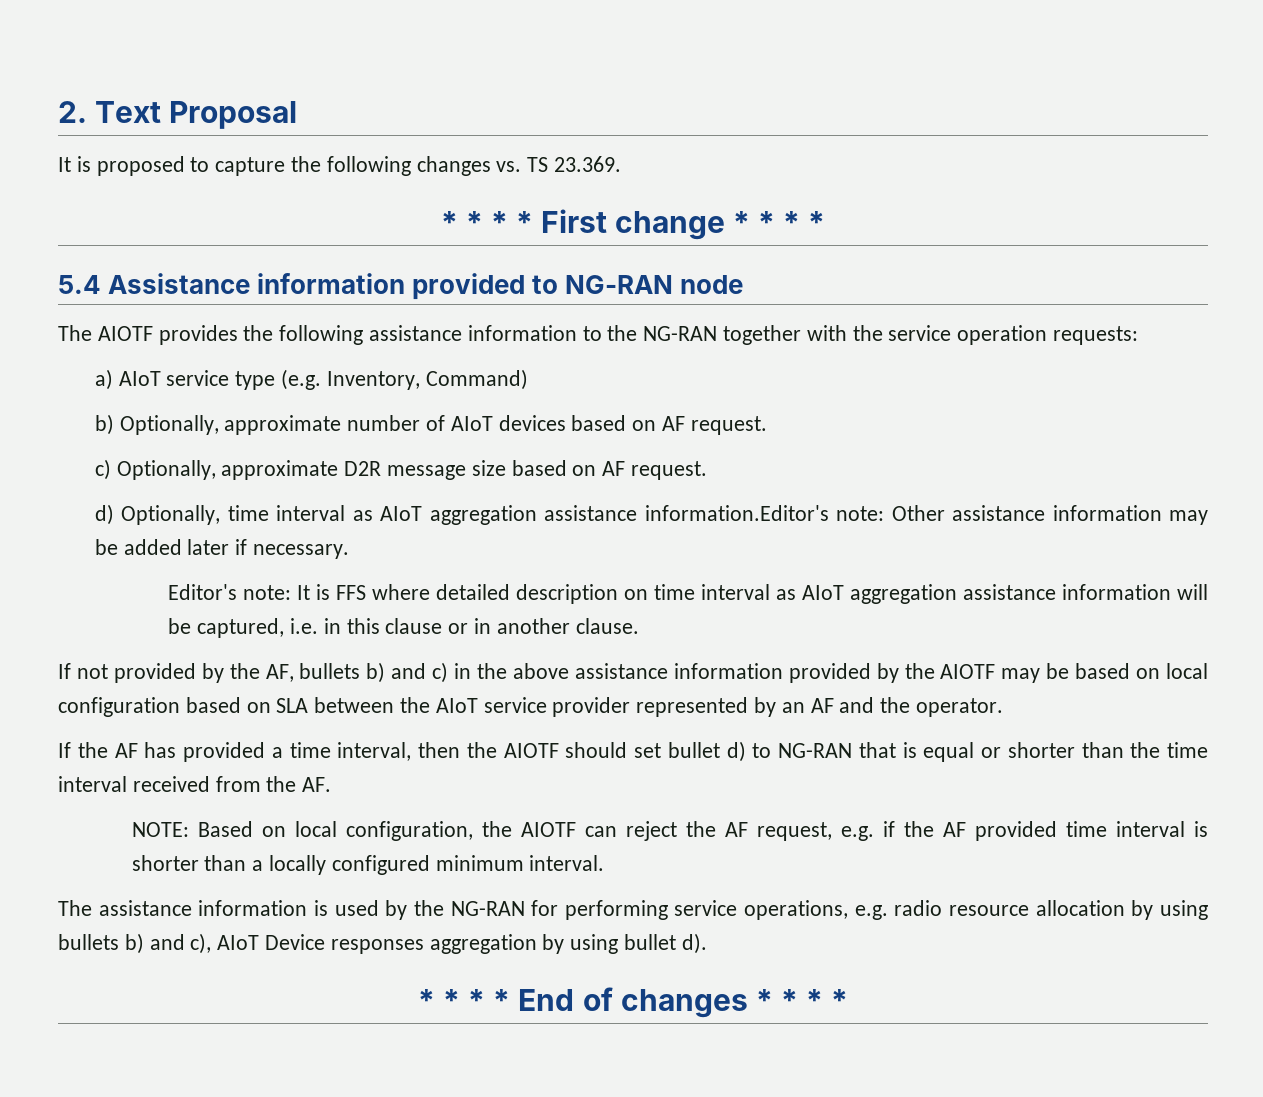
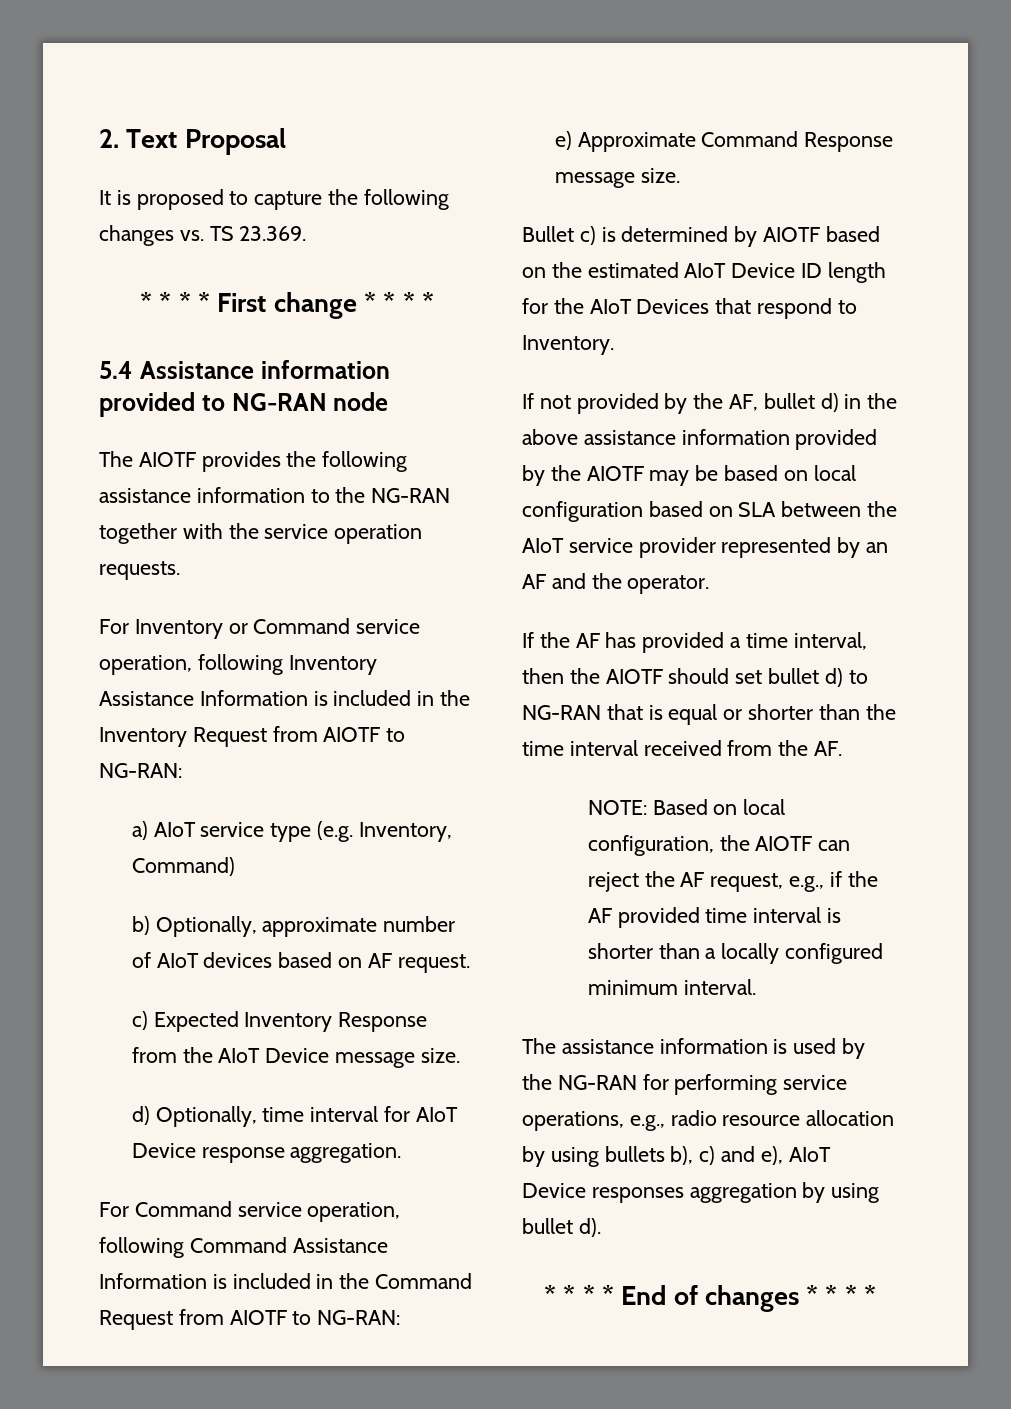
[1053,326,1139,345] requests: -> [99,561,180,580] [99,618,421,639] [99,654,377,675] [99,690,471,706] [99,726,406,747] [99,763,182,778] requests. // For Inventory or Command service operation, following Inventory Assistance Information is included in the Inventory Request from AIOTF to NG-RAN:
[116,460,708,480] [94,504,1208,525] [94,539,349,559] [168,584,1209,604] [168,618,639,638] Optionally, approximate D2R message size based on AF request. // d) Optionally, time interval as AIoT aggregation assistance information.Editor's note: Other assistance information may be added later if necessary. // Editor's note: It is FFS where detailed description on time interval as AIoT aggregation assistance information will be captured, i.e. in this clause or in another clause. -> [153,1011,428,1032] [131,1047,460,1068] [131,1106,458,1127] [131,1143,402,1163] [99,1201,401,1222] [99,1237,388,1258] [99,1273,473,1289] [99,1309,401,1330] [554,131,894,152] [554,168,680,188] [522,226,880,247] [522,262,886,283] [522,298,857,319] [522,335,614,355] Expected Inventory Response from the AIoT Device message size. // d) Optionally, time interval for AIoT Device response aggregation. // For Command service operation, following Command Assistance Information is included in the Command Request from AIOTF to NG-RAN: // e) Approximate Command Response message size. // Bullet c) is determined by AIOTF based on the estimated AIoT Device ID length for the AIoT Devices that respond to Inventory.
[299,662,449,683] bullets b) and c) -> [763,393,839,412] bullet d)
[840,826,874,841] e.g. -> [788,876,824,892] e.g.,
[854,905,888,920] e.g. -> [629,1115,665,1131] e.g.,
[124,933,212,954] b) and c), -> [670,1146,783,1165] b), c) and e),

